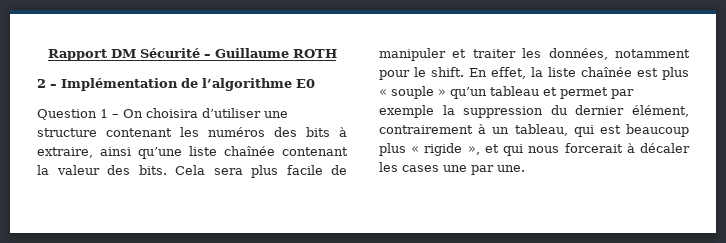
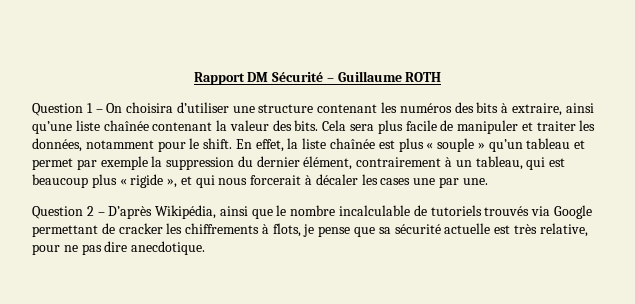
[37,78,315,91] // 2 – Implémentation de l’algorithme E0 -> (442, 77) none
(525, 168) none -> [32,205,592,219] [32,223,588,237] [32,241,206,255] // Question 2 – D’après Wikipédia, ainsi que le nombre incalculable de tutoriels trouvés via Google permettant de cracker les chiffrements à flots, je pense que sa sécurité actuelle est très relative, pour ne pas dire anecdotique.

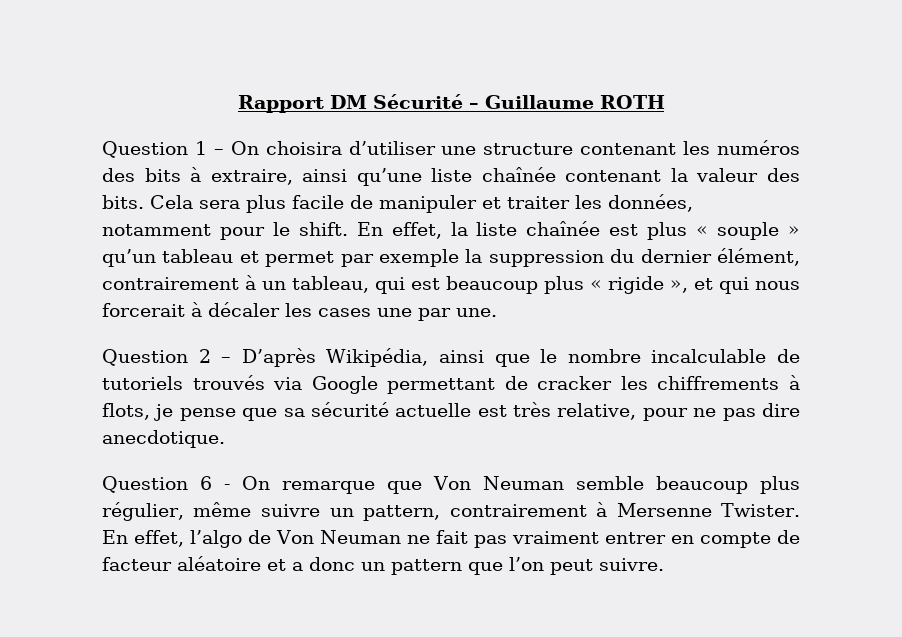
(206, 248) none -> [102,476,800,494] [102,502,801,521] [102,530,800,548] [102,556,664,575] // Question 6 - On remarque que Von Neuman semble beaucoup plus régulier, même suivre un pattern, contrairement à Mersenne Twister. En effet, l’algo de Von Neuman ne fait pas vraiment entrer en compte de facteur aléatoire et a donc un pattern que l’on peut suivre.

